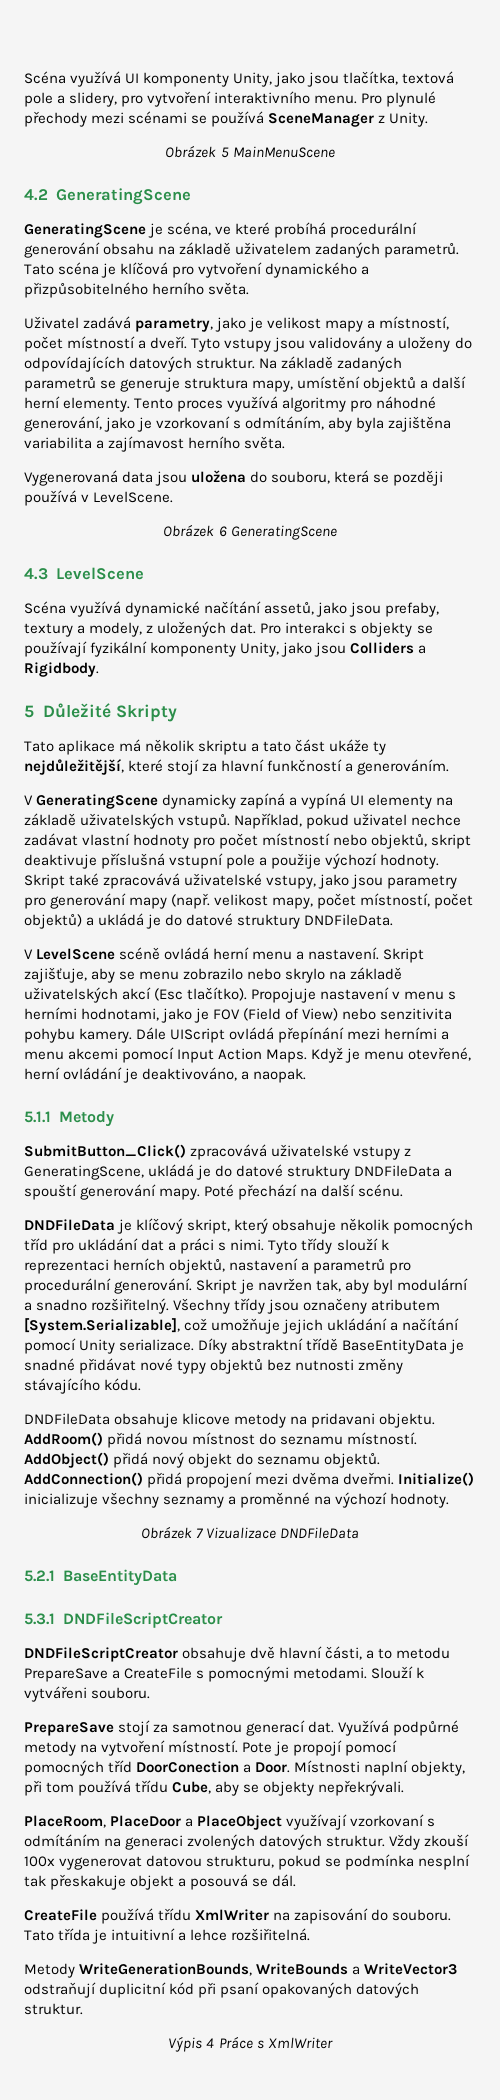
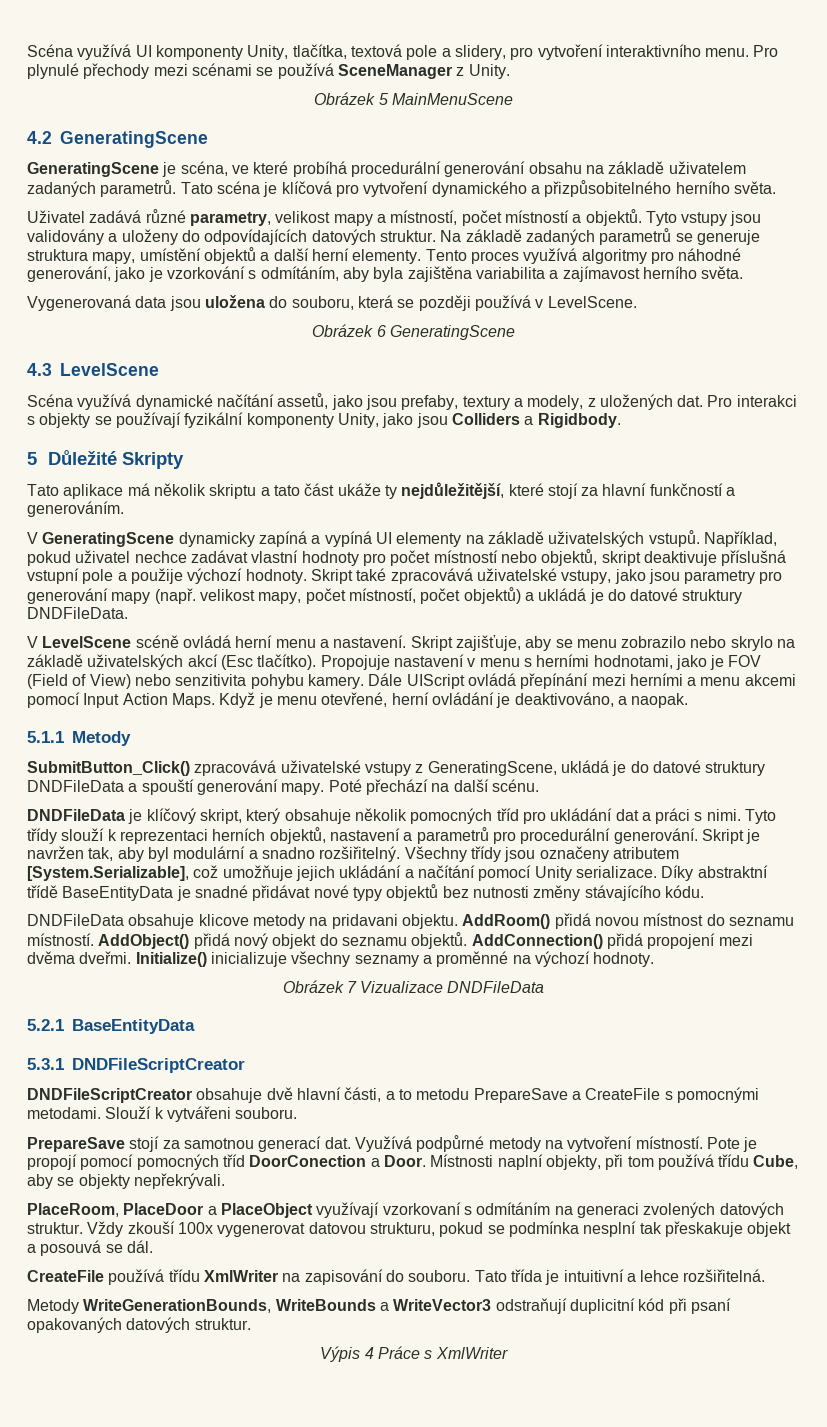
[274,72,340,87] jako jsou -> (289, 52) none
[135,317,264,332] parametry, jako je -> [145,209,271,226] různé parametry,
[150,336,188,349] dveří. -> [585,209,642,226] objektů.
[156,416,231,429] vzorkovaní -> [166,266,245,279] vzorkování

